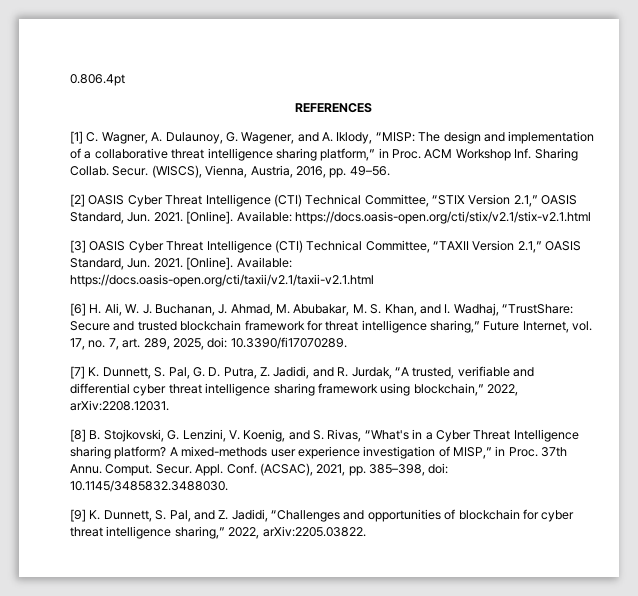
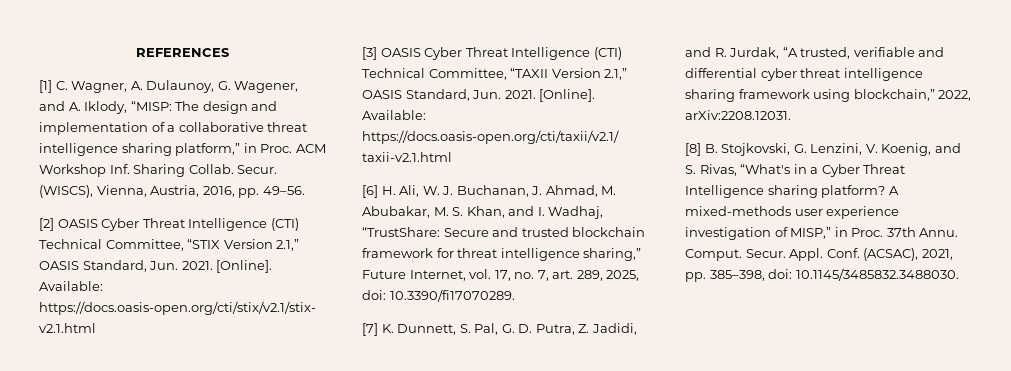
[70,74,125,86] 0.806.4pt // -> (136, 52) none
[70,509,575,522] [70,526,366,539] // [9] K. Dunnett, S. Pal, and Z. Jadidi, “Challenges and opportunities of blockchain for cyber threat intelligence sharing,” 2022, arXiv:2205.03822. -> (959, 274) none

